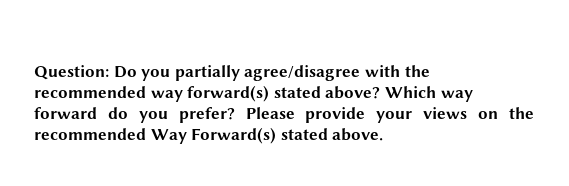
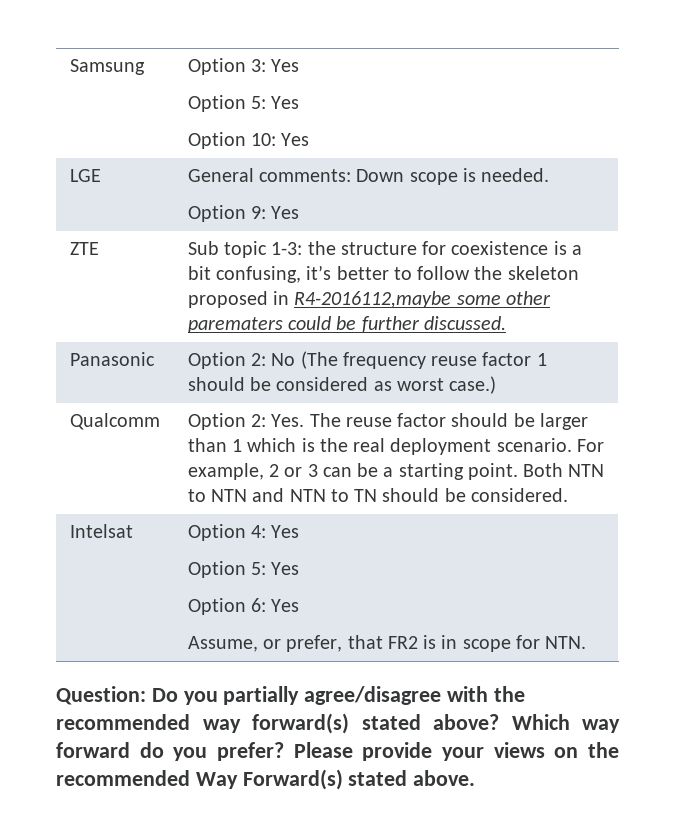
(34, 72) none -> [69,59,145,75] [187,58,300,75] [187,95,300,112] [187,132,310,149] [69,169,101,182] [187,168,550,185] [187,205,300,222] [69,242,99,255] [187,241,582,258] [187,265,579,283] [187,291,551,308] [187,316,506,333] [69,352,155,366] [187,351,547,369] [187,376,497,394] [69,413,160,430] [187,413,588,430] [187,438,604,455] [187,463,605,480] [187,488,568,502] [69,524,133,538] [187,524,300,541] [187,561,300,578] [187,598,300,615] [187,635,587,652] Samsung | Option 3: Yes // Option 5: Yes // Option 10: Yes // LGE | General comments: Down scope is needed. // Option 9: Yes // ZTE | Sub topic 1-3: the structure for coexistence is a bit confusing, it’s better to follow the skeleton proposed in R4-2016112,maybe some other parematers could be further discussed. // Panasonic | Option 2: No (The frequency reuse factor 1 should be considered as worst case.) // Qualcomm | Option 2: Yes. The reuse factor should be larger than 1 which is the real deployment scenario. For example, 2 or 3 can be a starting point. Both NTN to NTN and NTN to TN should be considered. // Intelsat | Option 4: Yes // Option 5: Yes // Option 6: Yes // Assume, or prefer, that FR2 is in scope for NTN. //

